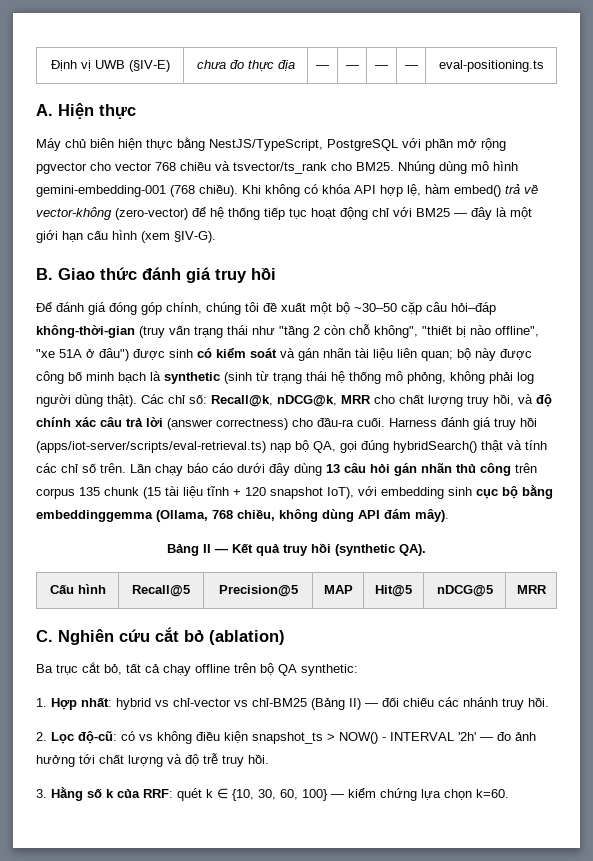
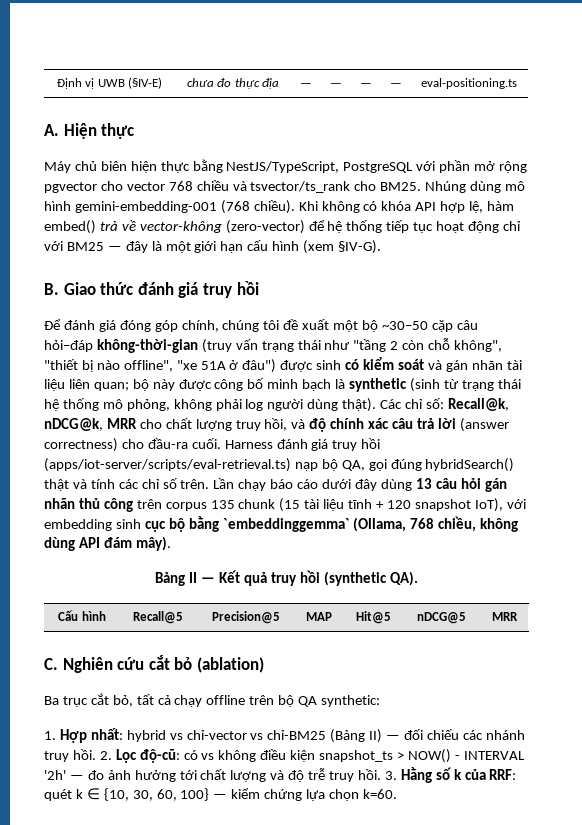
[36,510,153,522] embeddinggemma -> [222,518,350,532] `embeddinggemma`
(549, 702) // -> (96, 754) none
(269, 759) // -> (381, 774) none

